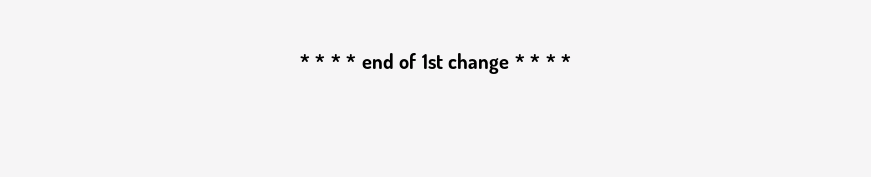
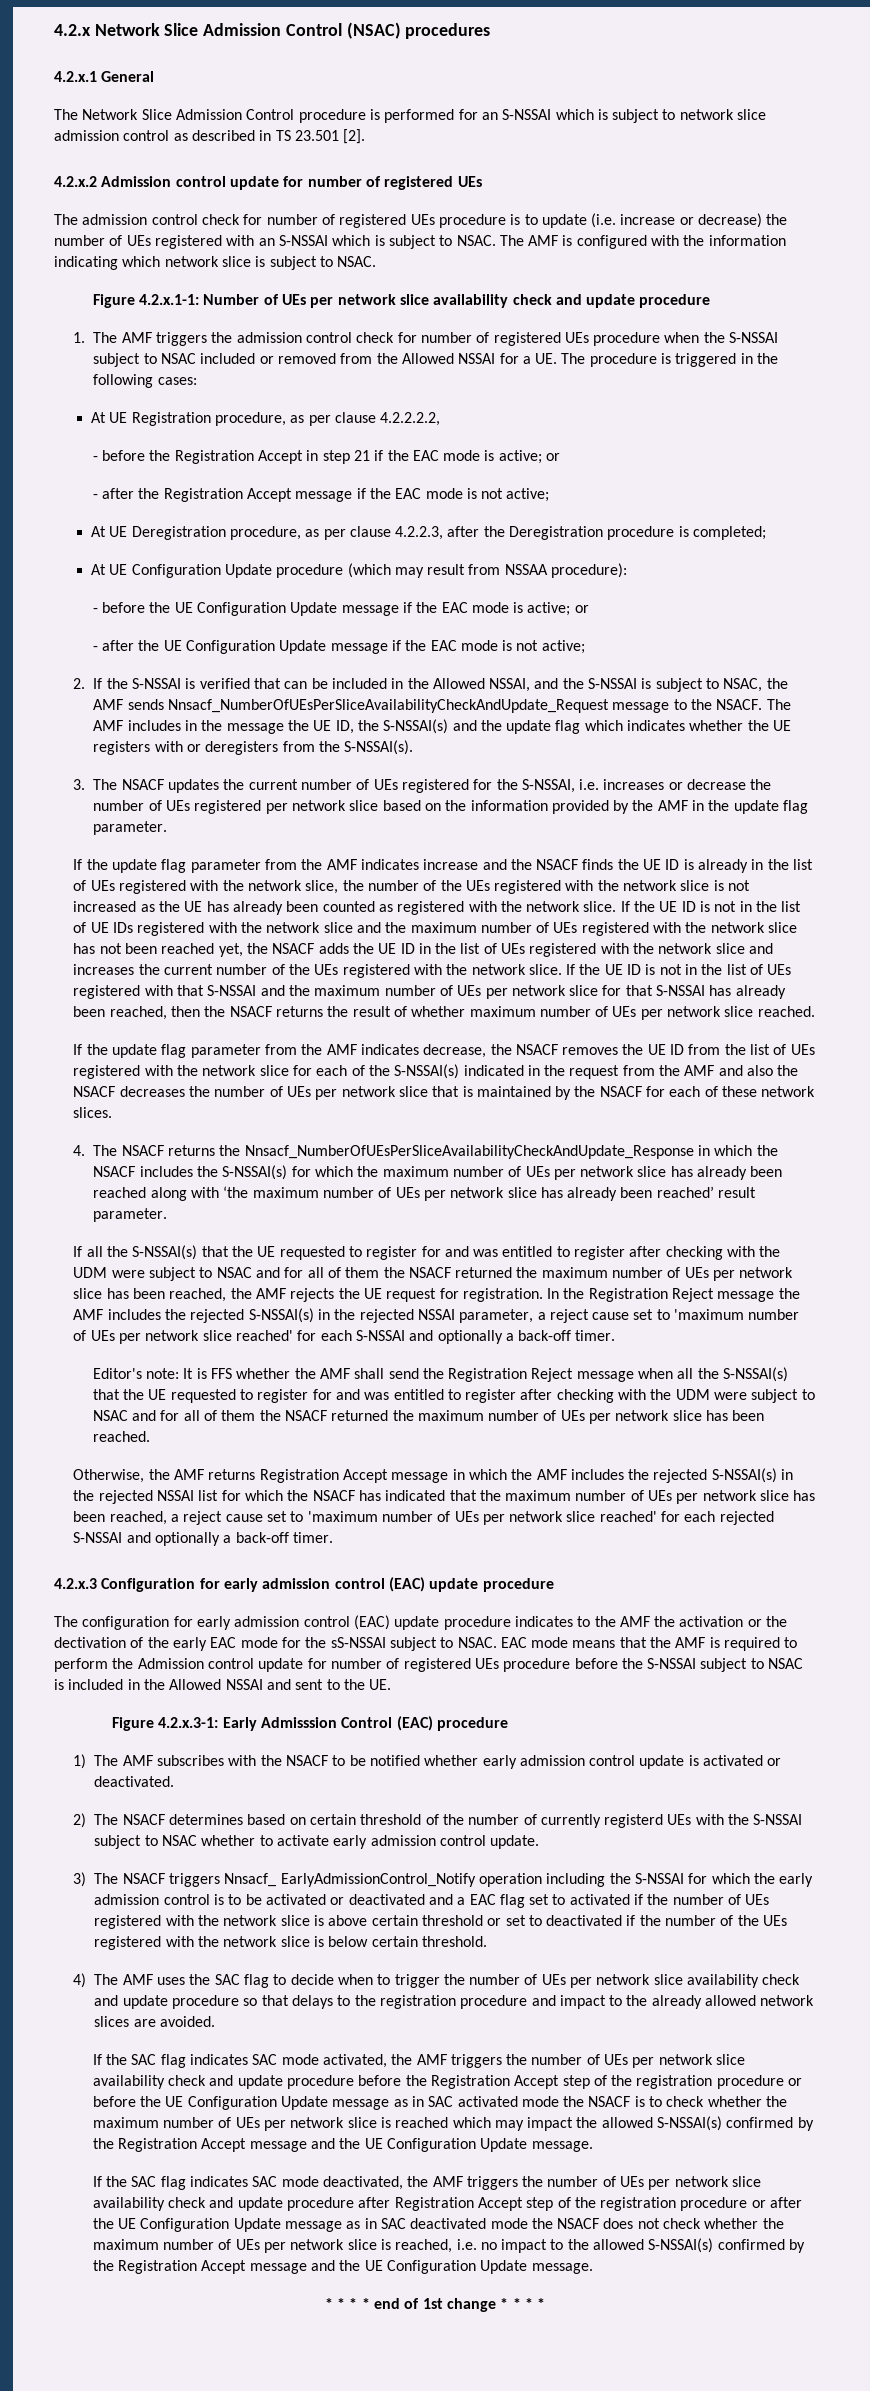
(299, 61) none -> [54,22,491,39] [54,71,155,82] [54,109,767,123] [54,129,366,144] [54,176,482,190] [54,213,788,228] [54,235,786,249] [54,256,377,270] [92,294,711,308] [73,332,779,346] [93,353,779,367] [93,374,197,388] [90,412,441,426] [92,450,561,464] [92,488,550,502] [90,526,767,540] [90,563,628,578] [92,602,589,616] [92,640,585,654] [73,678,788,692] [93,699,791,713] [93,719,792,734] [93,740,414,755] [73,779,772,793] [93,800,809,814] [93,821,168,835] [73,859,814,873] [73,880,751,894] [73,901,802,915] [73,922,798,936] [73,943,774,957] [73,964,792,978] [73,985,786,999] [73,1006,815,1020] [73,1044,815,1058] [73,1064,799,1079] [73,1086,816,1100] [73,1107,113,1118] [73,1145,778,1159] [93,1165,783,1180] [93,1186,757,1201] [93,1208,168,1222] [73,1245,781,1260] [73,1267,794,1281] [73,1288,800,1302] [73,1308,800,1323] [73,1330,616,1344] [92,1367,789,1382] [92,1389,815,1403] [92,1410,765,1424] [92,1431,150,1442] [73,1468,794,1483] [73,1490,816,1504] [73,1511,774,1525] [73,1532,333,1546] [54,1577,554,1592] [54,1615,788,1630] [54,1637,798,1651] [54,1658,804,1672] [54,1679,392,1690] [111,1716,508,1731] [73,1754,782,1769] [94,1776,175,1787] [73,1813,803,1828] [94,1835,540,1849] [73,1872,814,1887] [94,1894,770,1908] [94,1915,788,1929] [94,1936,487,1950] [73,1973,801,1988] [94,1995,815,2009] [94,2016,215,2027] [92,2054,746,2068] [92,2075,803,2089] [92,2096,788,2110] [92,2116,814,2131] [92,2138,593,2152] [92,2176,762,2190] [92,2197,803,2211] [92,2218,784,2232] [92,2238,806,2253] [92,2260,593,2274] 4.2.x Network Slice Admission Control (NSAC) procedures // 4.2.x.1 General // The Network Slice Admission Control procedure is performed for an S-NSSAI which is subject to network slice admission control as described in TS 23.501 [2]. // 4.2.x.2 Admission control update for number of registered UEs // The admission control check for number of registered UEs procedure is to update (i.e. increase or decrease) the number of UEs registered with an S-NSSAI which is subject to NSAC. The AMF is configured with the information indicating which network slice is subject to NSAC. // Figure 4.2.x.1-1: Number of UEs per network slice availability check and update procedure // 1. The AMF triggers the admission control check for number of registered UEs procedure when the S-NSSAI subject to NSAC included or removed from the Allowed NSSAI for a UE. The procedure is triggered in the following cases: // At UE Registration procedure, as per clause 4.2.2.2.2, // - before the Registration Accept in step 21 if the EAC mode is active; or // - after the Registration Accept message if the EAC mode is not active; // At UE Deregistration procedure, as per clause 4.2.2.3, after the Deregistration procedure is completed; // At UE Configuration Update procedure (which may result from NSSAA procedure): // - before the UE Configuration Update message if the EAC mode is active; or // - after the UE Configuration Update message if the EAC mode is not active; // 2. If the S-NSSAI is verified that can be included in the Allowed NSSAI, and the S-NSSAI is subject to NSAC, the AMF sends Nnsacf_NumberOfUEsPerSliceAvailabilityCheckAndUpdate_Request message to the NSACF. The AMF includes in the message the UE ID, the S-NSSAI(s) and the update flag which indicates whether the UE registers with or deregisters from the S-NSSAI(s). // 3. The NSACF updates the current number of UEs registered for the S-NSSAI, i.e. increases or decrease the number of UEs registered per network slice based on the information provided by the AMF in the update flag parameter. // If the update flag parameter from the AMF indicates increase and the NSACF finds the UE ID is already in the list of UEs registered with the network slice, the number of the UEs registered with the network slice is not increased as the UE has already been counted as registered with the network slice. If the UE ID is not in the list of UE IDs registered with the network slice and the maximum number of UEs registered with the network slice has not been reached yet, the NSACF adds the UE ID in the list of UEs registered with the network slice and increases the current number of the UEs registered with the network slice. If the UE ID is not in the list of UEs registered with that S-NSSAI and the maximum number of UEs per network slice for that S-NSSAI has already been reached, then the NSACF returns the result of whether maximum number of UEs per network slice reached. // If the update flag parameter from the AMF indicates decrease, the NSACF removes the UE ID from the list of UEs registered with the network slice for each of the S-NSSAI(s) indicated in the request from the AMF and also the NSACF decreases the number of UEs per network slice that is maintained by the NSACF for each of these network slices. // 4. The NSACF returns the Nnsacf_NumberOfUEsPerSliceAvailabilityCheckAndUpdate_Response in which the NSACF includes the S-NSSAI(s) for which the maximum number of UEs per network slice has already been reached along with ‘the maximum number of UEs per network slice has already been reached’ result parameter. // If all the S-NSSAI(s) that the UE requested to register for and was entitled to register after checking with the UDM were subject to NSAC and for all of them the NSACF returned the maximum number of UEs per network slice has been reached, the AMF rejects the UE request for registration. In the Registration Reject message the AMF includes the rejected S-NSSAI(s) in the rejected NSSAI parameter, a reject cause set to 'maximum number of UEs per network slice reached' for each S-NSSAI and optionally a back-off timer. // Editor's note: It is FFS whether the AMF shall send the Registration Reject message when all the S-NSSAI(s) that the UE requested to register for and was entitled to register after checking with the UDM were subject to NSAC and for all of them the NSACF returned the maximum number of UEs per network slice has been reached. // Otherwise, the AMF returns Registration Accept message in which the AMF includes the rejected S-NSSAI(s) in the rejected NSSAI list for which the NSACF has indicated that the maximum number of UEs per network slice has been reached, a reject cause set to 'maximum number of UEs per network slice reached' for each rejected S-NSSAI and optionally a back-off timer. // 4.2.x.3 Configuration for early admission control (EAC) update procedure // The configuration for early admission control (EAC) update procedure indicates to the AMF the activation or the dectivation of the early EAC mode for the sS-NSSAI subject to NSAC. EAC mode means that the AMF is required to perform the Admission control update for number of registered UEs procedure before the S-NSSAI subject to NSAC is included in the Allowed NSSAI and sent to the UE. // Figure 4.2.x.3-1: Early Admisssion Control (EAC) procedure // 1) The AMF subscribes with the NSACF to be notified whether early admission control update is activated or deactivated. // 2) The NSACF determines based on certain threshold of the number of currently registerd UEs with the S-NSSAI subject to NSAC whether to activate early admission control update. // 3) The NSACF triggers Nnsacf_ EarlyAdmissionControl_Notify operation including the S-NSSAI for which the early admission control is to be activated or deactivated and a EAC flag set to activated if the number of UEs registered with the network slice is above certain threshold or set to deactivated if the number of the UEs registered with the network slice is below certain threshold. // 4) The AMF uses the SAC flag to decide when to trigger the number of UEs per network slice availability check and update procedure so that delays to the registration procedure and impact to the already allowed network slices are avoided. // If the SAC flag indicates SAC mode activated, the AMF triggers the number of UEs per network slice availability check and update procedure before the Registration Accept step of the registration procedure or before the UE Configuration Update message as in SAC activated mode the NSACF is to check whether the maximum number of UEs per network slice is reached which may impact the allowed S-NSSAI(s) confirmed by the Registration Accept message and the UE Configuration Update message. // If the SAC flag indicates SAC mode deactivated, the AMF triggers the number of UEs per network slice availability check and update procedure after Registration Accept step of the registration procedure or after the UE Configuration Update message as in SAC deactivated mode the NSACF does not check whether the maximum number of UEs per network slice is reached, i.e. no impact to the allowed S-NSSAI(s) confirmed by the Registration Accept message and the UE Configuration Update message. //

